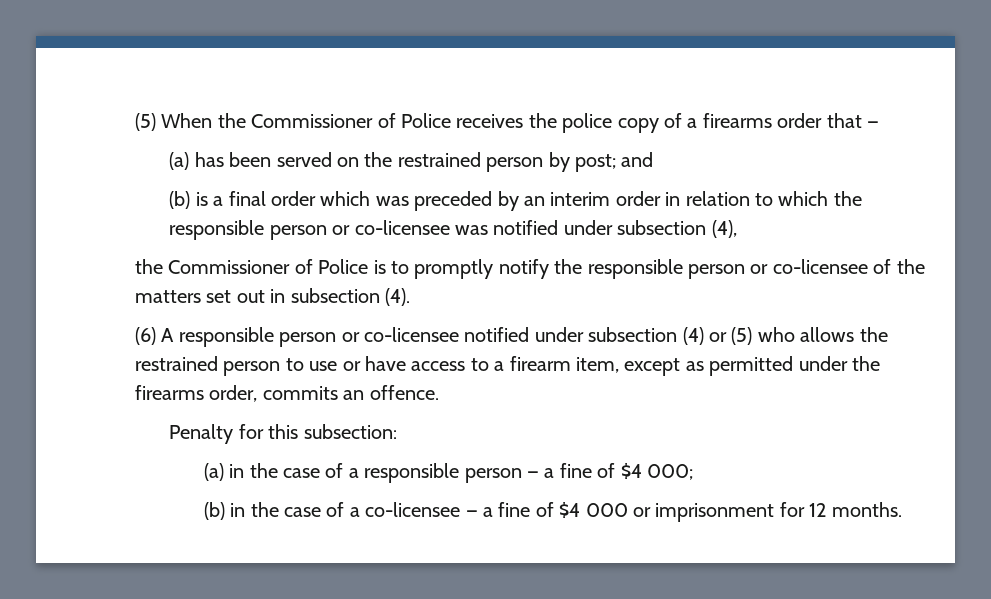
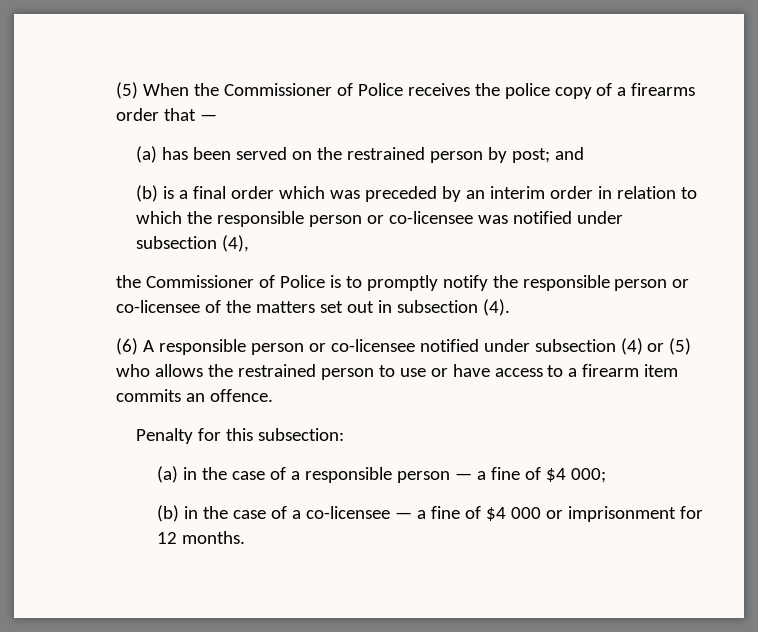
[575,356,880,376] [134,385,258,402] item, except as permitted under the firearms order, -> [644,364,679,377] item

